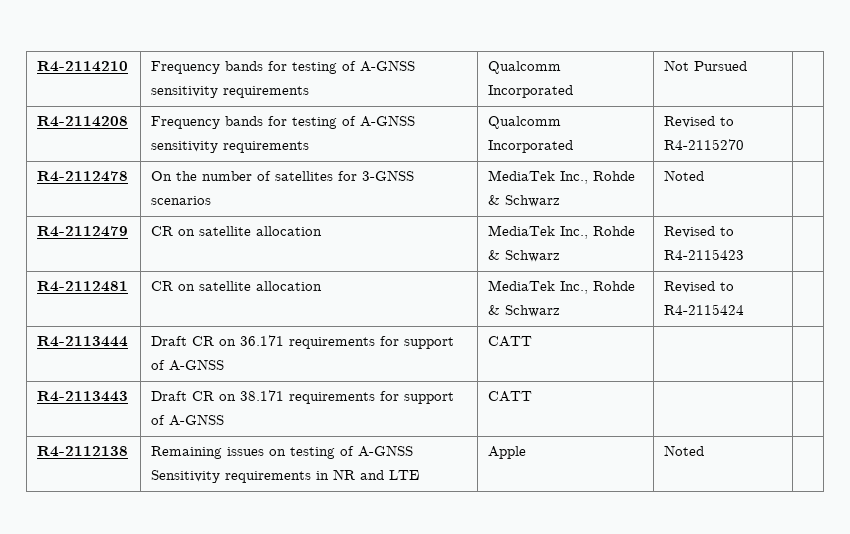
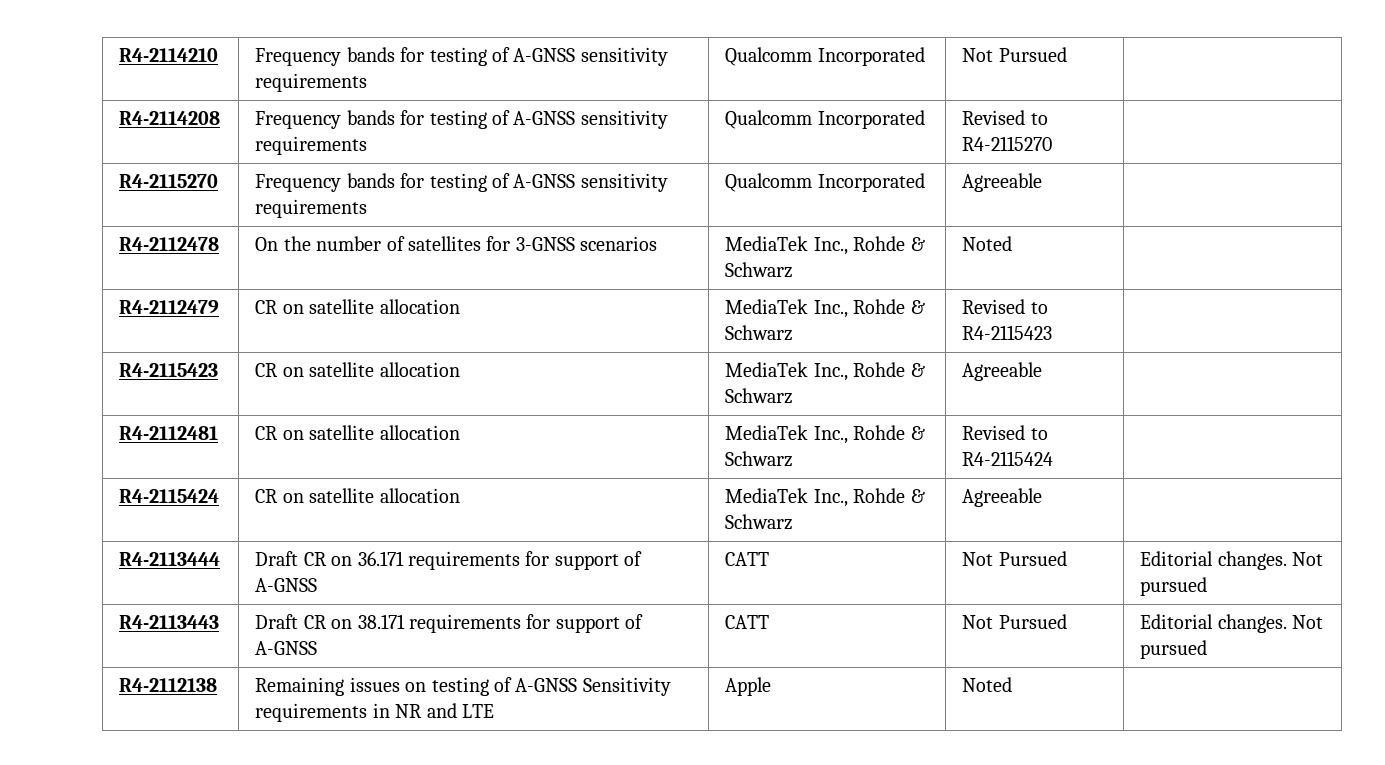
(745, 144) none -> [119,174,219,188] [255,173,668,192] [255,199,368,218] [725,173,925,192] [962,173,1043,192] // R4-2115270 | Frequency bands for testing of A-GNSS sensitivity requirements | Qualcomm Incorporated | Agreeable |
(745, 254) none -> [119,363,219,377] [255,362,460,377] [725,362,925,381] [725,388,794,404] [962,362,1043,381] // R4-2115423 | CR on satellite allocation | MediaTek Inc., Rohde & Schwarz | Agreeable |
(745, 309) none -> [119,489,220,503] [255,488,460,503] [725,488,925,507] [725,514,794,530] [962,488,1043,507] // R4-2115424 | CR on satellite allocation | MediaTek Inc., Rohde & Schwarz | Agreeable |
(533, 341) | -> [962,551,1067,566] [1140,551,1324,570] [1140,577,1208,596] Not Pursued | Editorial changes. Not pursued
(533, 396) | -> [962,614,1067,629] [1140,614,1324,633] [1140,640,1208,659] Not Pursued | Editorial changes. Not pursued

